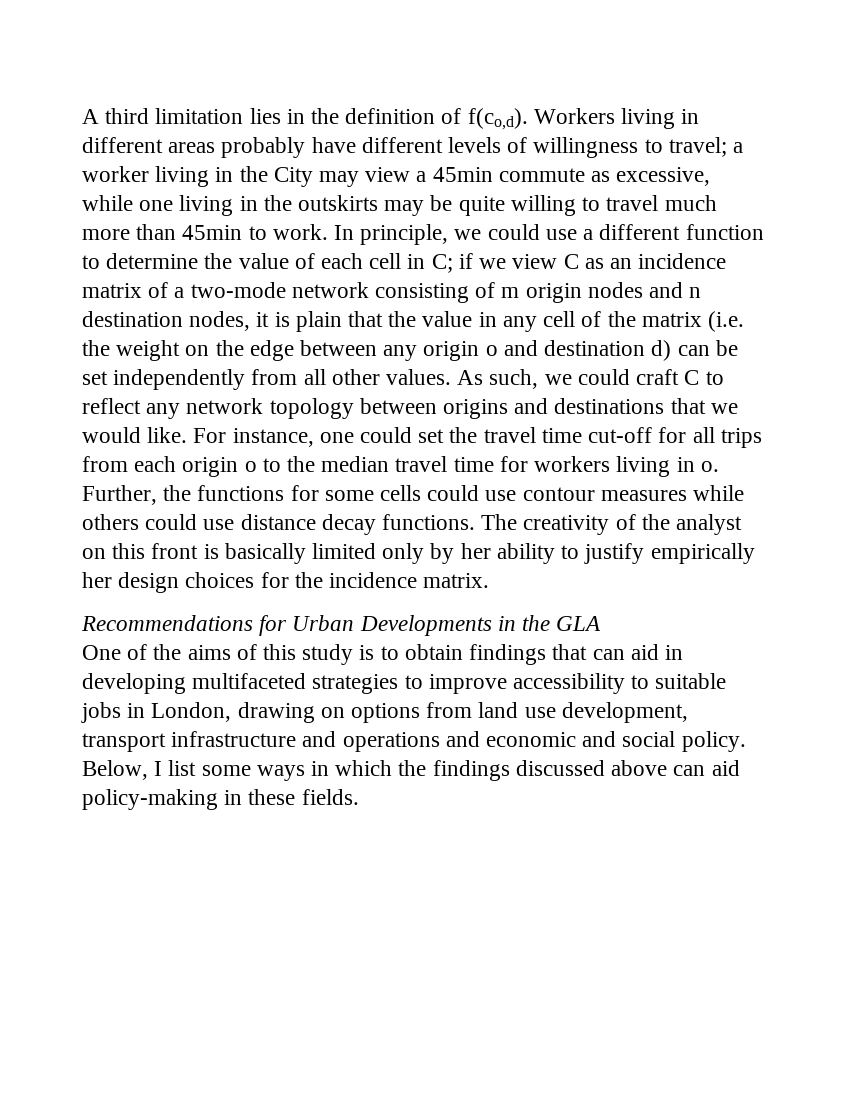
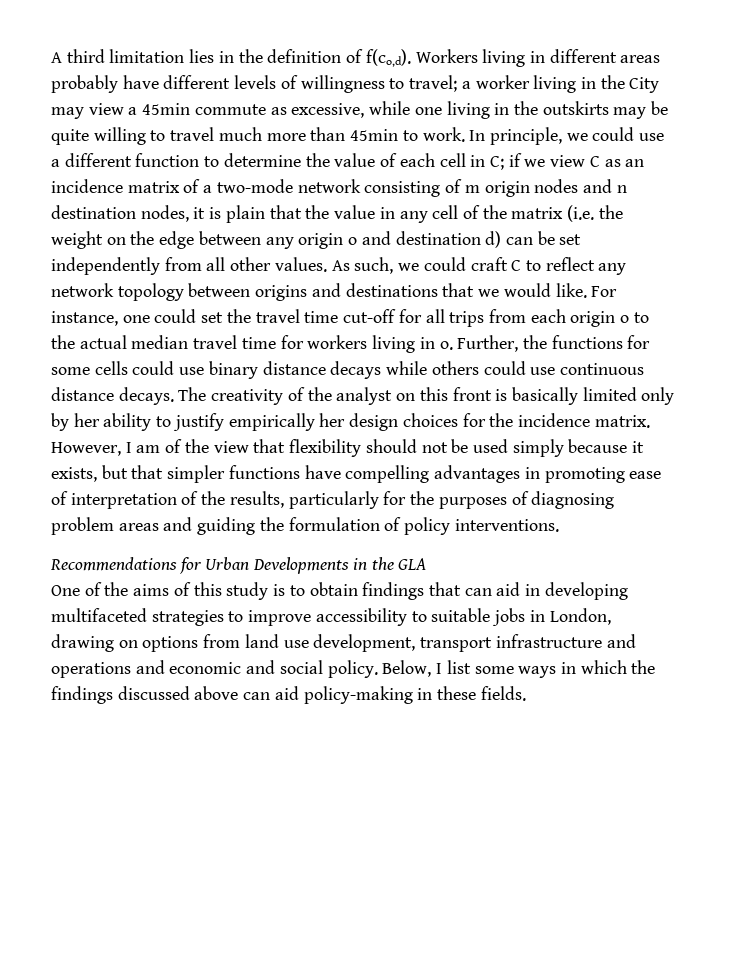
(316, 464) none -> [79,335,127,349] actual
[522,487,687,501] contour measures -> [208,361,382,379] binary distance decays
[240,514,476,535] distance decay functions. -> [559,363,644,375] [51,387,174,405] continuous distance decays.
(490, 580) none -> [51,439,645,457] [51,465,662,483] [51,491,615,509] [51,517,559,535] However, I am of the view that flexibility should not be used simply because it exists, but that simpler functions have compelling advantages in promoting ease of interpretation of the results, particularly for the purposes of diagnosing problem areas and guiding the formulation of policy interventions.

